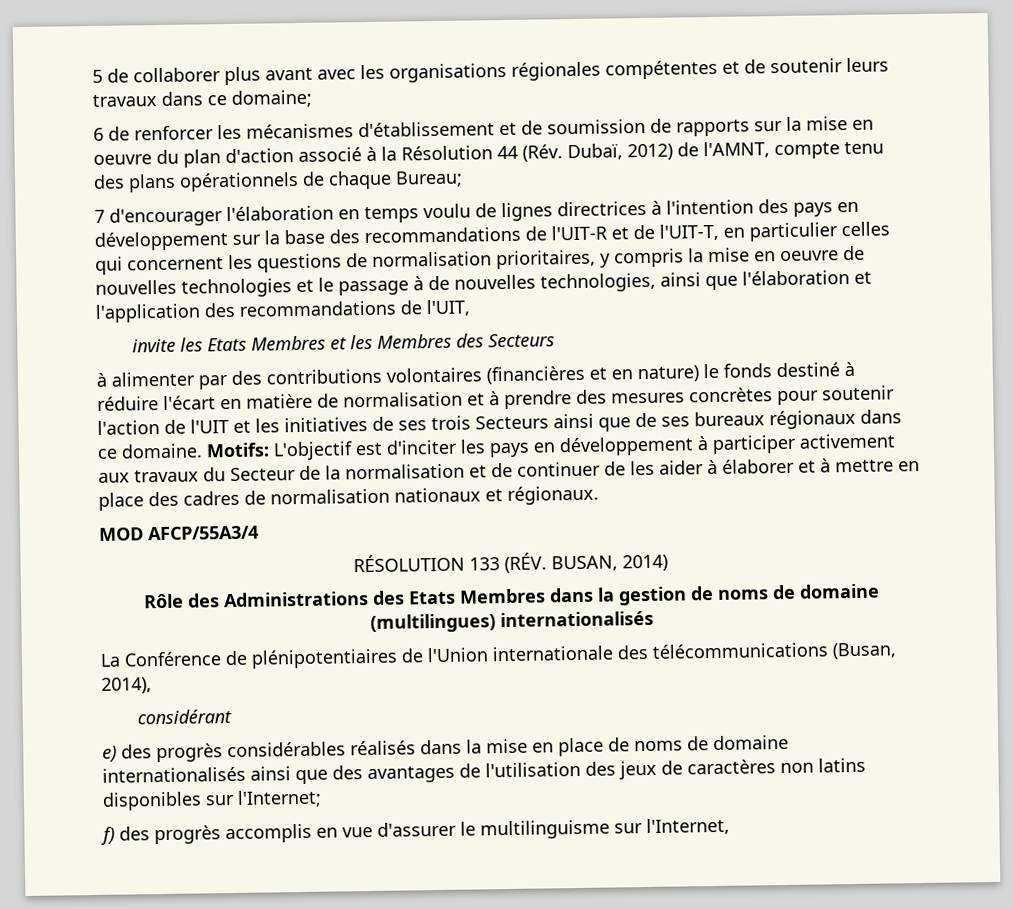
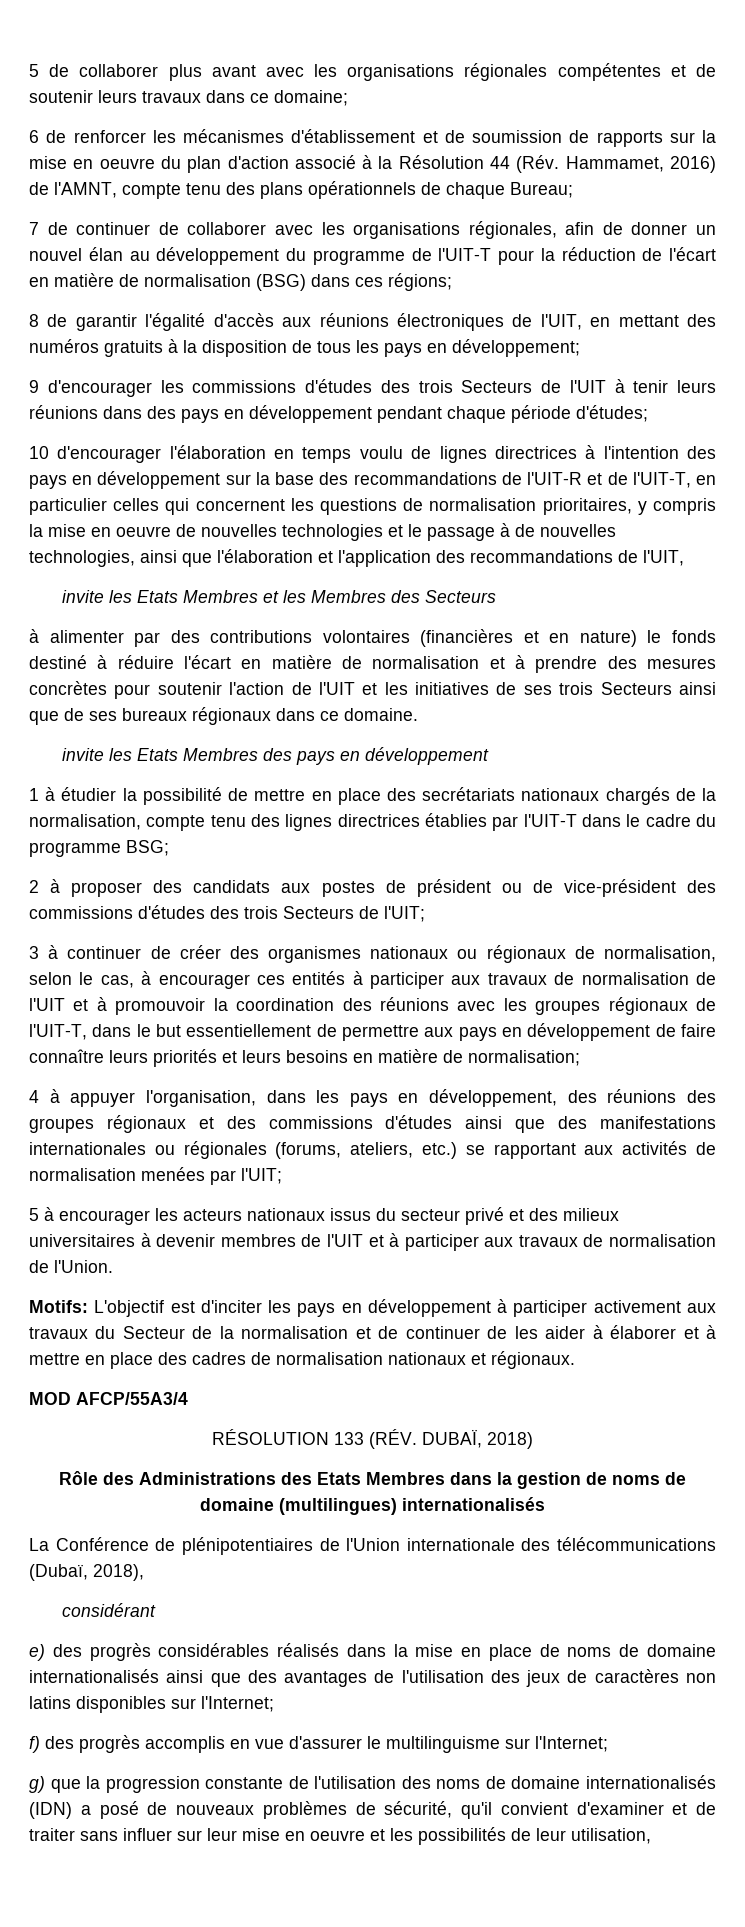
[567,143,673,161] Dubaï, 2012) -> [565,156,716,173] Hammamet, 2016)
(105, 216) none -> [47,221,717,239] [29,247,716,265] [29,273,452,291] [29,313,716,331] [29,339,580,357] [29,379,716,397] [29,405,648,423] [29,446,49,459] de continuer de collaborer avec les organisations régionales, afin de donner un nouvel élan au développement du programme de l'UIT-T pour la réduction de l'écart en matière de normalisation (BSG) dans ces régions; // 8 de garantir l'égalité d'accès aux réunions électroniques de l'UIT, en mettant des numéros gratuits à la disposition de tous les pays en développement; // 9 d'encourager les commissions d'études des trois Secteurs de l'UIT à tenir leurs réunions dans des pays en développement pendant chaque période d'études; // 10
(203, 451) none -> [62,747,490,765] [29,787,716,805] [29,813,716,831] [29,840,169,857] [29,879,716,897] [29,905,425,922] [29,945,716,963] [29,971,716,989] [29,997,716,1015] [29,1023,716,1041] [29,1049,580,1067] [29,1089,716,1107] [29,1115,717,1133] [29,1141,716,1159] [29,1167,282,1185] [29,1207,619,1225] [29,1233,716,1251] [29,1260,113,1273] // invite les Etats Membres des pays en développement // 1 à étudier la possibilité de mettre en place des secrétariats nationaux chargés de la normalisation, compte tenu des lignes directrices établies par l'UIT-T dans le cadre du programme BSG; // 2 à proposer des candidats aux postes de président ou de vice-président des commissions d'études des trois Secteurs de l'UIT; // 3 à continuer de créer des organismes nationaux ou régionaux de normalisation, selon le cas, à encourager ces entités à participer aux travaux de normalisation de l'UIT et à promouvoir la coordination des réunions avec les groupes régionaux de l'UIT-T, dans le but essentiellement de permettre aux pays en développement de faire connaître leurs priorités et leurs besoins en matière de normalisation; // 4 à appuyer l'organisation, dans les pays en développement, des réunions des groupes régionaux et des commissions d'études ainsi que des manifestations internationales ou régionales (forums, ateliers, etc.) se rapportant aux activités de normalisation menées par l'UIT; // 5 à encourager les acteurs nationaux issus du secteur privé et des milieux universitaires à devenir membres de l'UIT et à participer aux travaux de normalisation de l'Union. //
[551,554,668,572] BUSAN, 2014) -> [422,1429,533,1449] DUBAÏ, 2018)
[832,642,896,660] [101,677,152,694] (Busan, 2014), -> [29,1564,144,1581] (Dubaï, 2018),
[646,817,730,836] l'Internet, -> [535,1736,608,1752] [29,1775,716,1793] [29,1801,716,1819] [29,1827,651,1845] l'Internet; // g) que la progression constante de l'utilisation des noms de domaine internationalisés (IDN) a posé de nouveaux problèmes de sécurité, qu'il convient d'examiner et de traiter sans influer sur leur mise en oeuvre et les possibilités de leur utilisation,

